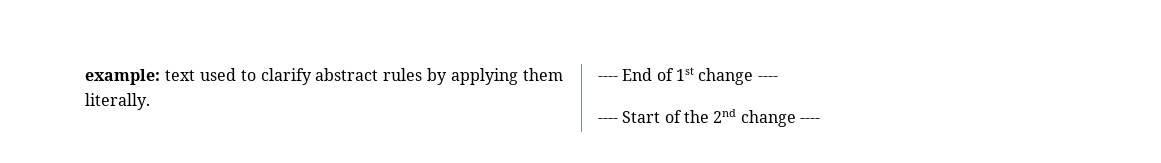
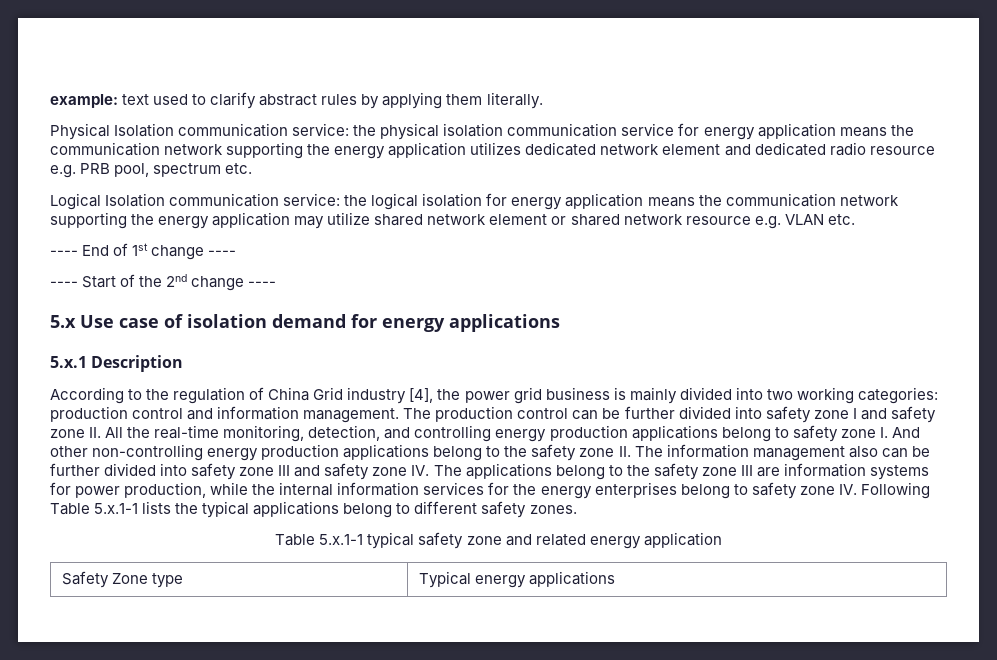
(150, 101) none -> [50,123,914,140] [50,142,935,159] [50,163,253,178] [50,193,899,210] [50,212,855,229] // Physical Isolation communication service: the physical isolation communication service for energy application means the communication network supporting the energy application utilizes dedicated network element and dedicated radio resource e.g. PRB pool, spectrum etc. // Logical Isolation communication service: the logical isolation for energy application means the communication network supporting the energy application may utilize shared network element or shared network resource e.g. VLAN etc.
(820, 120) none -> [50,314,560,332] [50,355,184,372] [50,387,938,404] [50,406,936,423] [50,425,920,442] [50,444,930,461] [50,463,929,480] [50,482,930,499] [50,501,577,518] [275,532,722,549] [61,571,183,588] [418,571,615,588] // 5.x Use case of isolation demand for energy applications // 5.x.1 Description // According to the regulation of China Grid industry [4], the power grid business is mainly divided into two working categories: production control and information management. The production control can be further divided into safety zone I and safety zone II. All the real-time monitoring, detection, and controlling energy production applications belong to safety zone I. And other non-controlling energy production applications belong to the safety zone II. The information management also can be further divided into safety zone III and safety zone IV. The applications belong to the safety zone III are information systems for power production, while the internal information services for the energy enterprises belong to safety zone IV. Following Table 5.x.1-1 lists the typical applications belong to different safety zones. // Table 5.x.1-1 typical safety zone and related energy application // Safety Zone type | Typical energy applications

